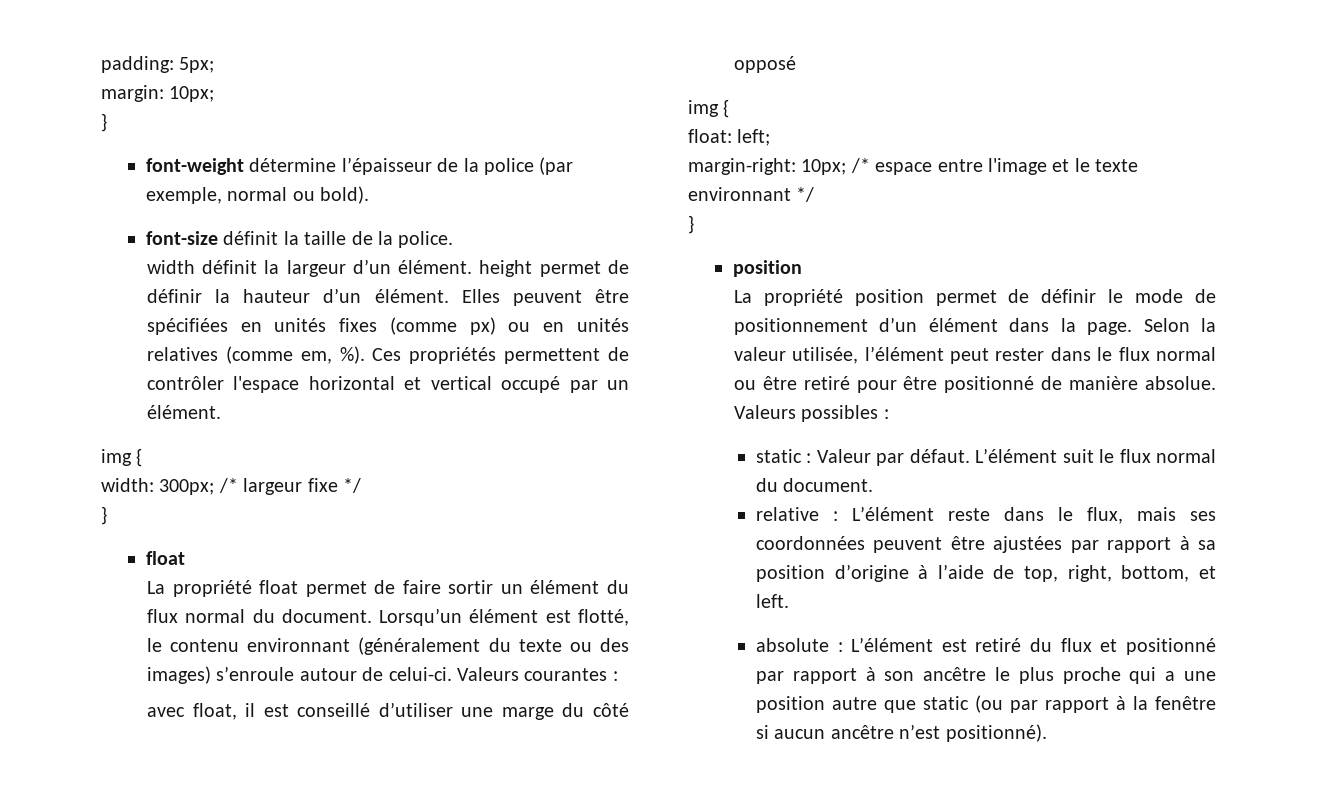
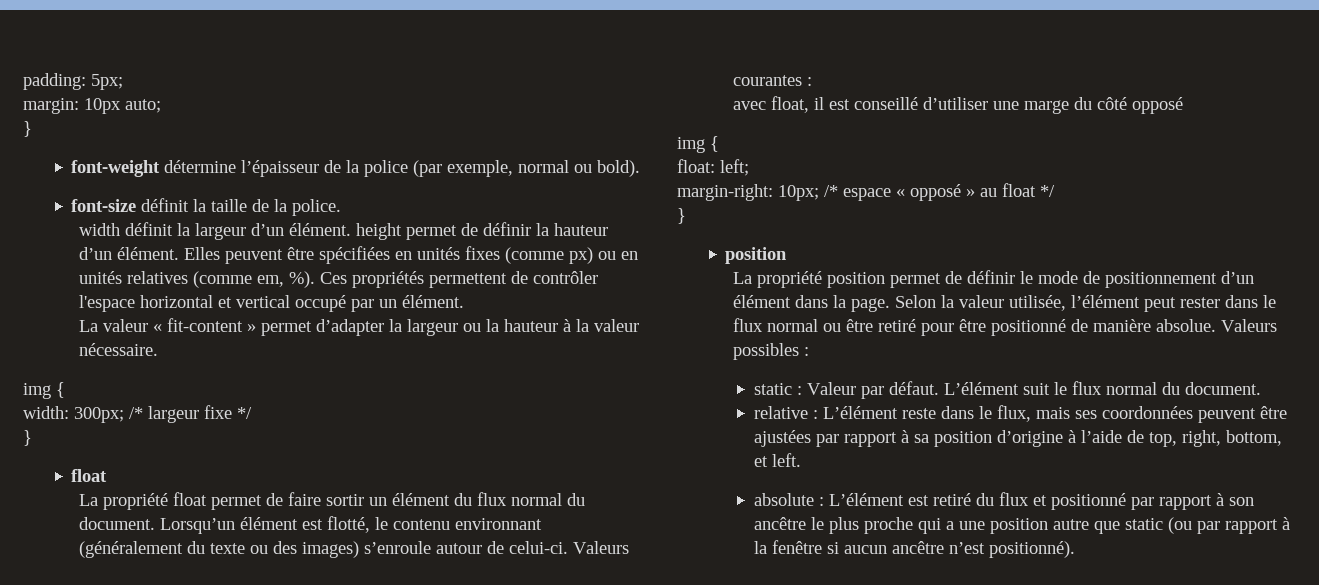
[169,86,215,102] 10px; -> [84,98,161,114] 10px auto;
(221, 412) none -> [79,318,640,336] [79,343,159,356] // La valeur « fit-content » permet d’adapter la largeur ou la hauteur à la valeur nécessaire.
[937,158,1139,175] [688,187,791,201] entre l'image et le texte environnant -> [896,183,1036,201] « opposé » au float

